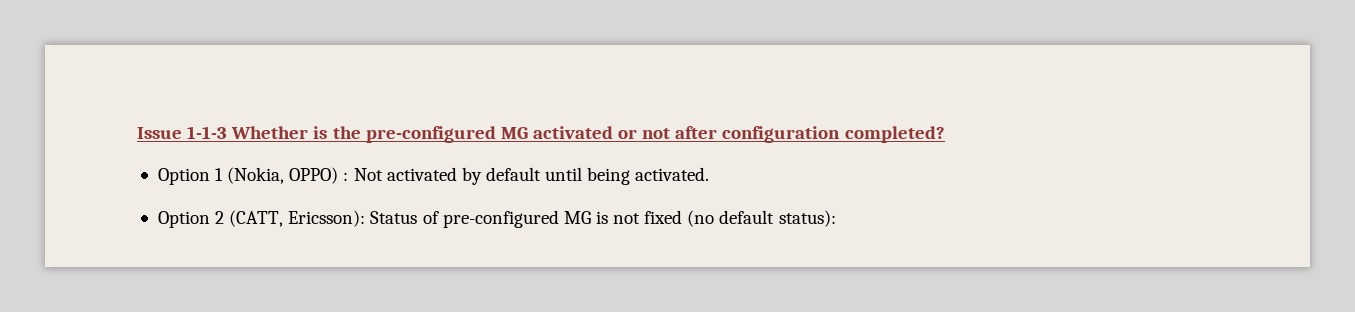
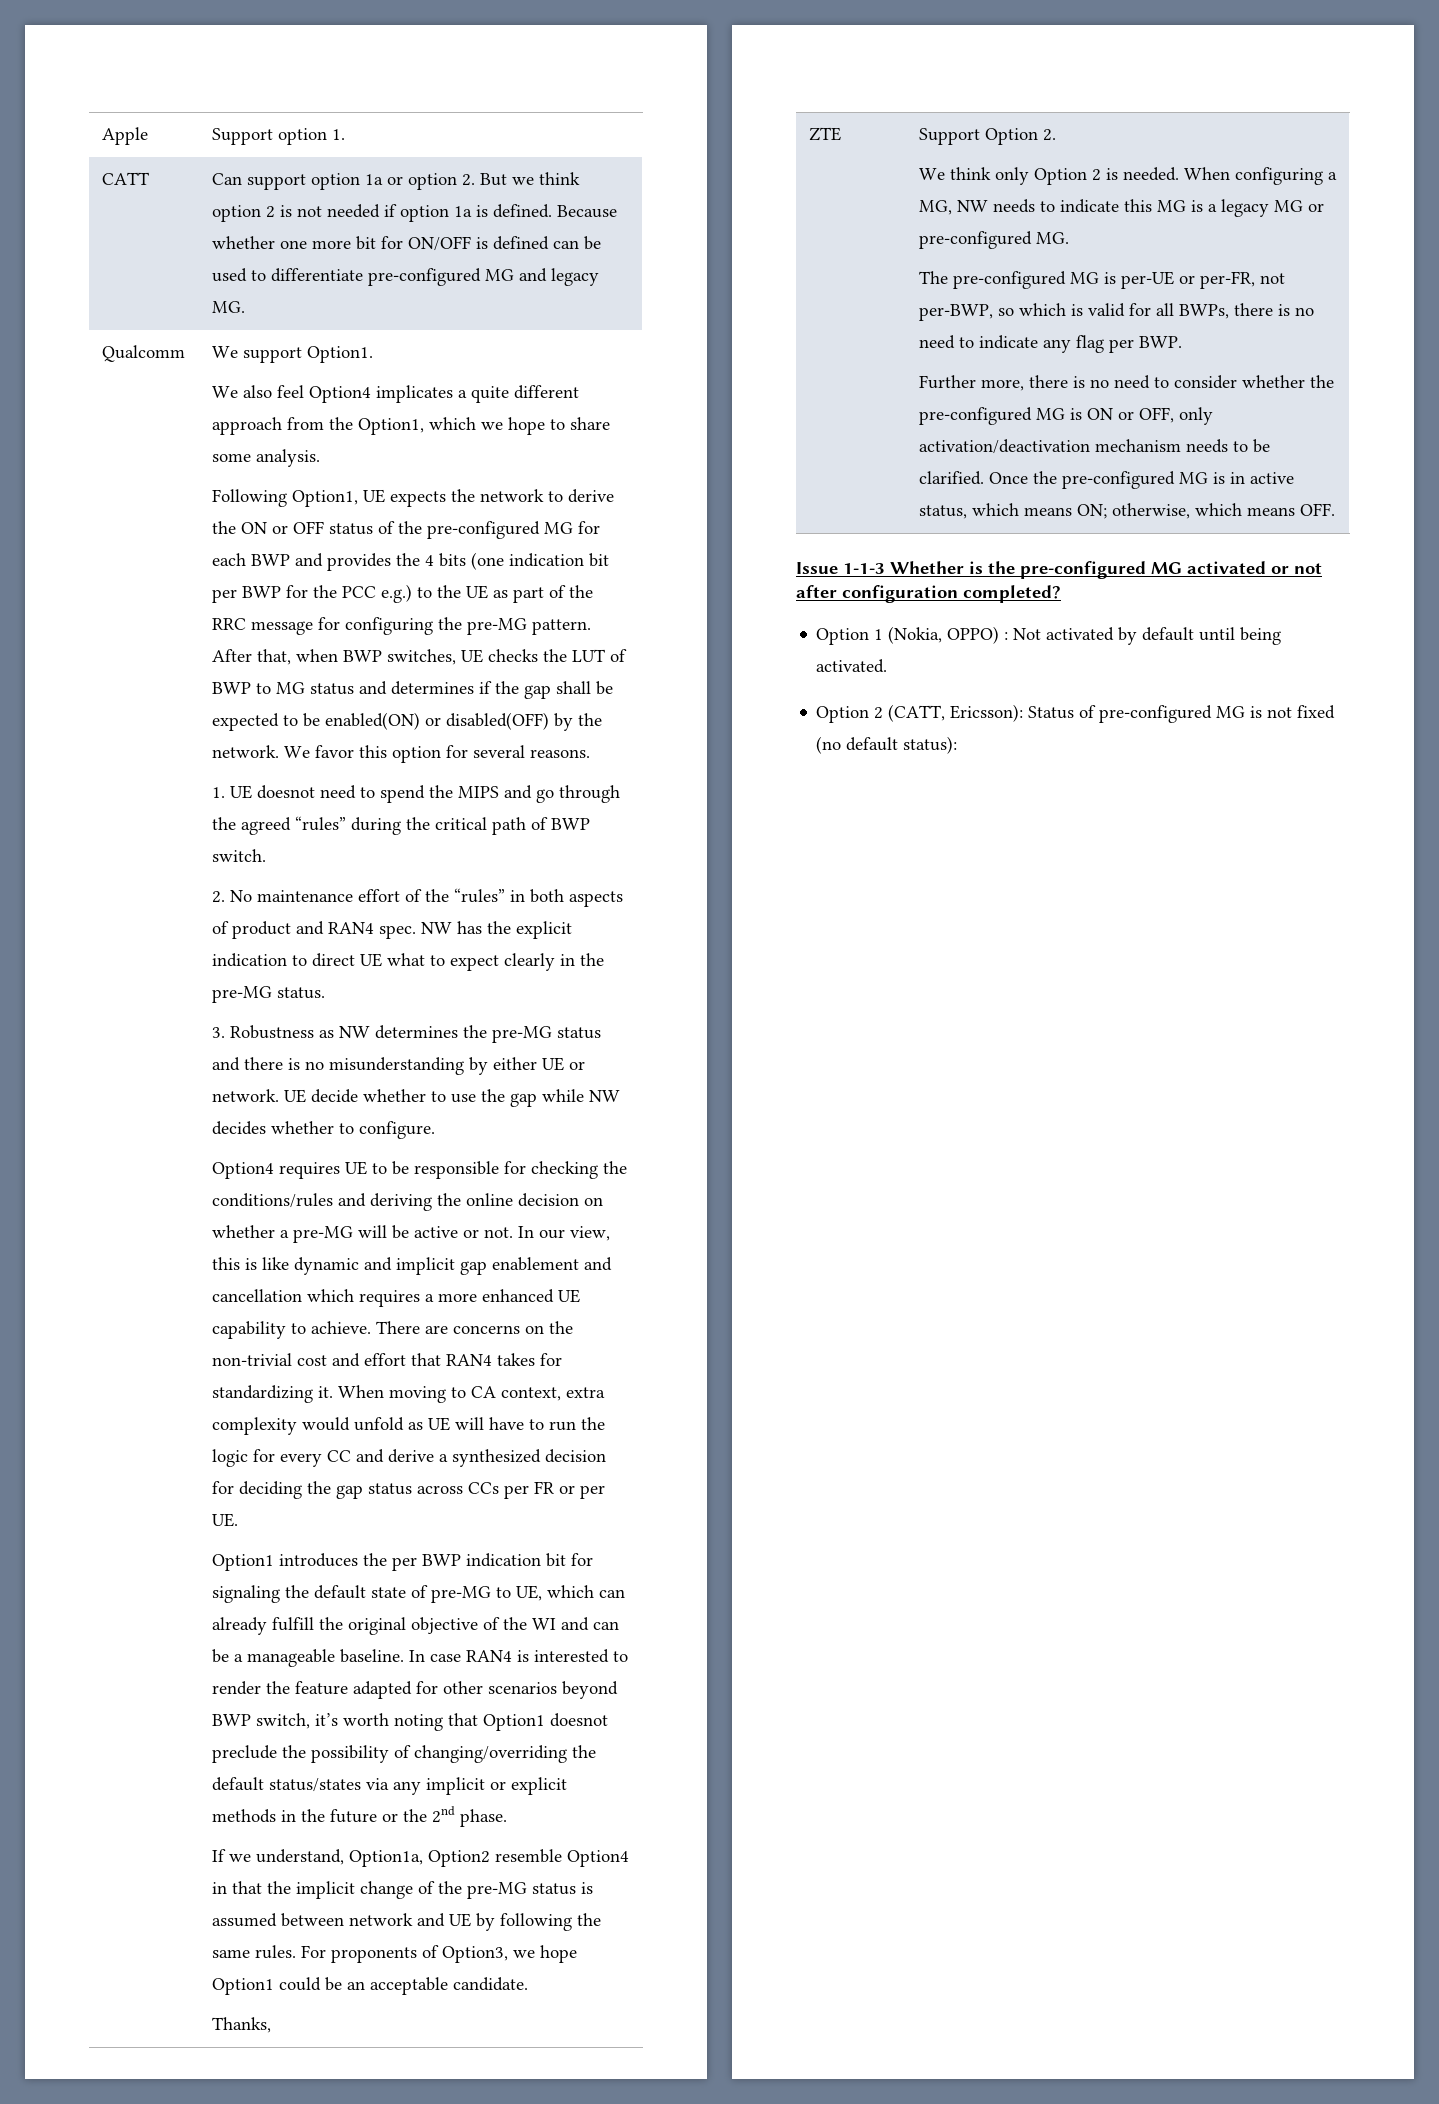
(137, 133) none -> [102,127,149,145] [212,128,346,145] [102,172,150,185] [212,172,581,190] [212,204,618,222] [212,236,602,251] [212,268,600,286] [212,301,246,313] [102,345,186,362] [212,346,374,363] [212,385,580,403] [212,417,611,435] [212,449,321,467] [212,489,615,507] [212,521,601,539] [212,552,610,571] [212,584,594,603] [212,617,592,635] [212,649,628,665] [212,681,614,699] [212,712,603,731] [212,745,591,763] [212,785,621,803] [212,816,591,835] [212,849,267,862] [212,888,624,907] [212,921,573,939] [212,953,605,971] [212,986,326,1003] [212,1025,602,1043] [212,1057,586,1075] [212,1089,621,1107] [212,1121,436,1139] [212,1161,628,1179] [212,1193,604,1211] [212,1225,611,1243] [212,1257,613,1275] [212,1289,581,1307] [212,1321,574,1339] [212,1353,563,1367] [212,1385,606,1403] [212,1417,606,1435] [212,1449,607,1467] [212,1481,606,1499] [212,1513,239,1527] [212,1553,594,1571] [212,1585,626,1603] [212,1617,620,1635] [212,1649,629,1667] [212,1681,619,1699] [212,1713,609,1731] [212,1745,597,1763] [212,1777,568,1795] [212,1806,508,1827] [212,1849,630,1867] [212,1881,594,1899] [212,1913,602,1931] [212,1945,578,1963] [212,1977,529,1995] [212,2017,272,2033] [809,127,842,141] [919,128,1057,145] [919,167,1338,185] [919,199,1325,217] [919,231,1070,249] [919,271,1286,289] [919,303,1315,321] [919,335,1183,353] [919,375,1335,391] [919,407,1214,425] [919,439,1271,454] [919,471,1295,489] [919,503,1336,519] Apple | Support option 1. // CATT | Can support option 1a or option 2. But we think option 2 is not needed if option 1a is defined. Because whether one more bit for ON/OFF is defined can be used to differentiate pre-configured MG and legacy MG. // Qualcomm | We support Option1. // We also feel Option4 implicates a quite different approach from the Option1, which we hope to share some analysis. // Following Option1, UE expects the network to derive the ON or OFF status of the pre-configured MG for each BWP and provides the 4 bits (one indication bit per BWP for the PCC e.g.) to the UE as part of the RRC message for configuring the pre-MG pattern. After that, when BWP switches, UE checks the LUT of BWP to MG status and determines if the gap shall be expected to be enabled(ON) or disabled(OFF) by the network. We favor this option for several reasons. // 1. UE doesnot need to spend the MIPS and go through the agreed “rules” during the critical path of BWP switch. // 2. No maintenance effort of the “rules” in both aspects of product and RAN4 spec. NW has the explicit indication to direct UE what to expect clearly in the pre-MG status. // 3. Robustness as NW determines the pre-MG status and there is no misunderstanding by either UE or network. UE decide whether to use the gap while NW decides whether to configure. // Option4 requires UE to be responsible for checking the conditions/rules and deriving the online decision on whether a pre-MG will be active or not. In our view, this is like dynamic and implicit gap enablement and cancellation which requires a more enhanced UE capability to achieve. There are concerns on the non-trivial cost and effort that RAN4 takes for standardizing it. When moving to CA context, extra complexity would unfold as UE will have to run the logic for every CC and derive a synthesized decision for deciding the gap status across CCs per FR or per UE. // Option1 introduces the per BWP indication bit for signaling the default state of pre-MG to UE, which can already fulfill the original objective of the WI and can be a manageable baseline. In case RAN4 is interested to render the feature adapted for other scenarios beyond BWP switch, it’s worth noting that Option1 doesnot preclude the possibility of changing/overriding the default status/states via any implicit or explicit methods in the future or the 2nd phase. // If we understand, Option1a, Option2 resemble Option4 in that the implicit change of the pre-MG status is assumed between network and UE by following the same rules. For proponents of Option3, we hope Option1 could be an acceptable candidate. // Thanks, // ZTE | Support Option 2. // We think only Option 2 is needed. When configuring a MG, NW needs to indicate this MG is a legacy MG or pre-configured MG. // The pre-configured MG is per-UE or per-FR, not per-BWP, so which is valid for all BWPs, there is no need to indicate any flag per BWP. // Further more, there is no need to consider whether the pre-configured MG is ON or OFF, only activation/deactivation mechanism needs to be clarified. Once the pre-configured MG is in active status, which means ON; otherwise, which means OFF. //

